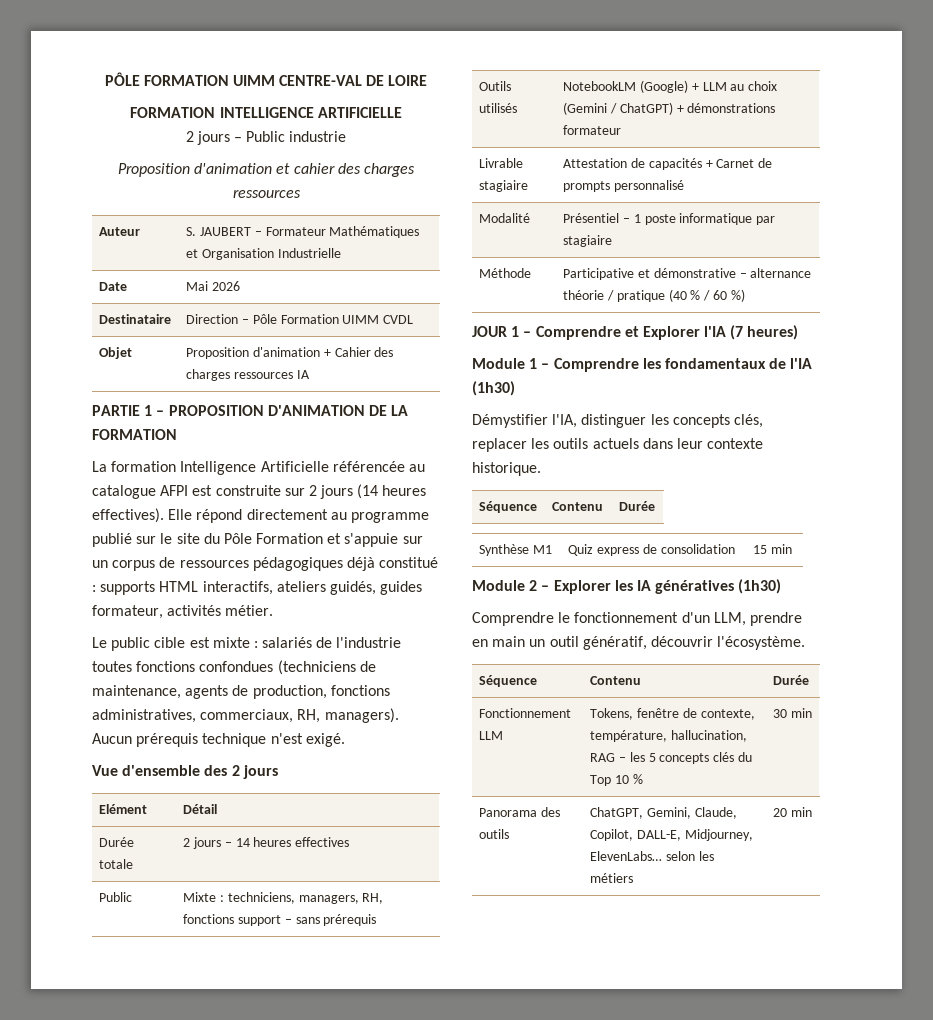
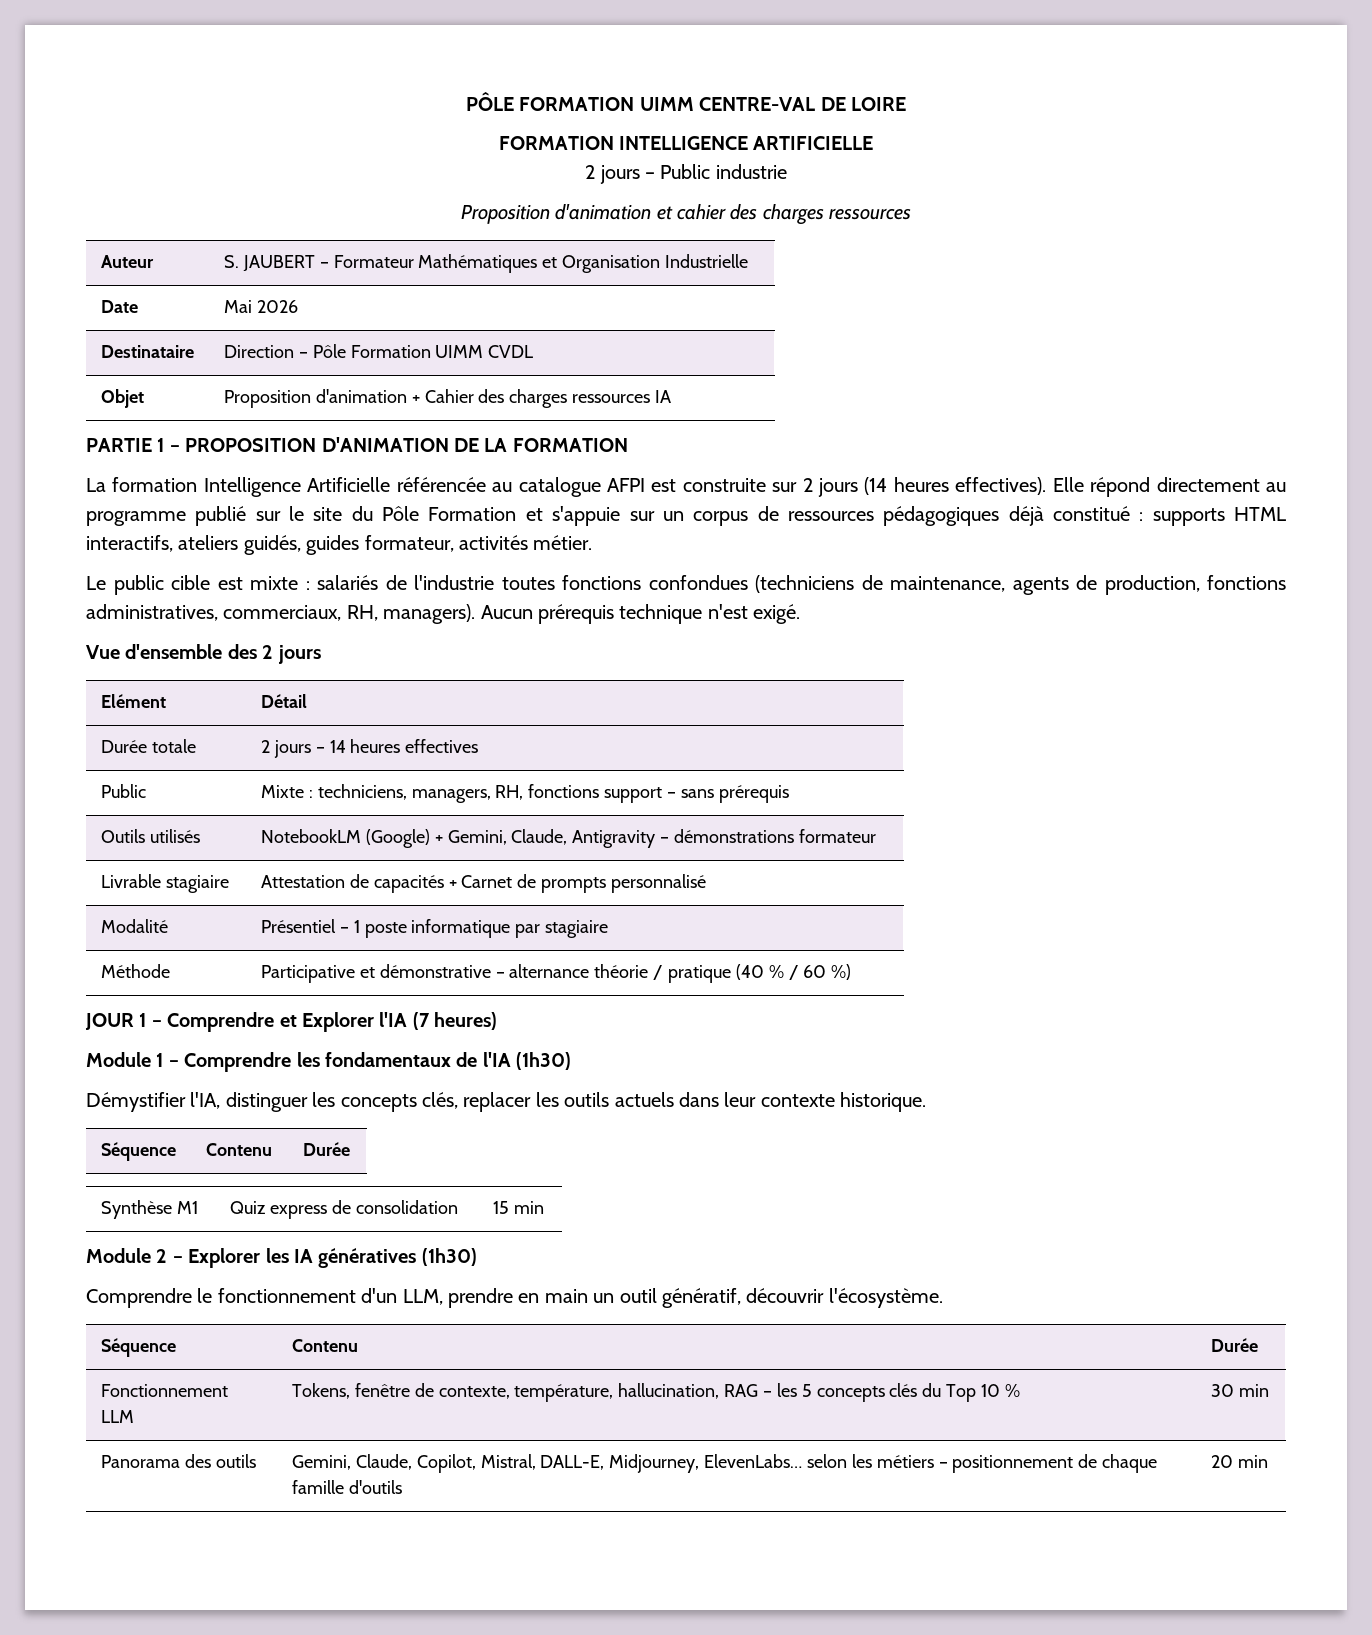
[702,81,778,91] [563,102,684,115] LLM au choix (Gemini / ChatGPT) + -> [447,829,670,848] Gemini, Claude, Antigravity –
[590,807,644,819] ChatGPT, -> (256, 1461) none
(634, 835) none -> [480,1454,536,1470] Mistral,
(634, 878) none -> [938,1454,1158,1473] [291,1480,402,1494] – positionnement de chaque famille d'outils

